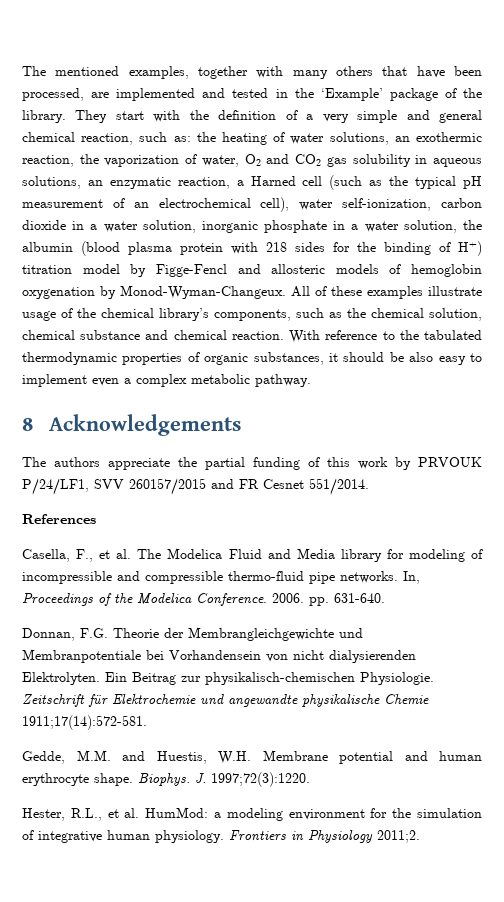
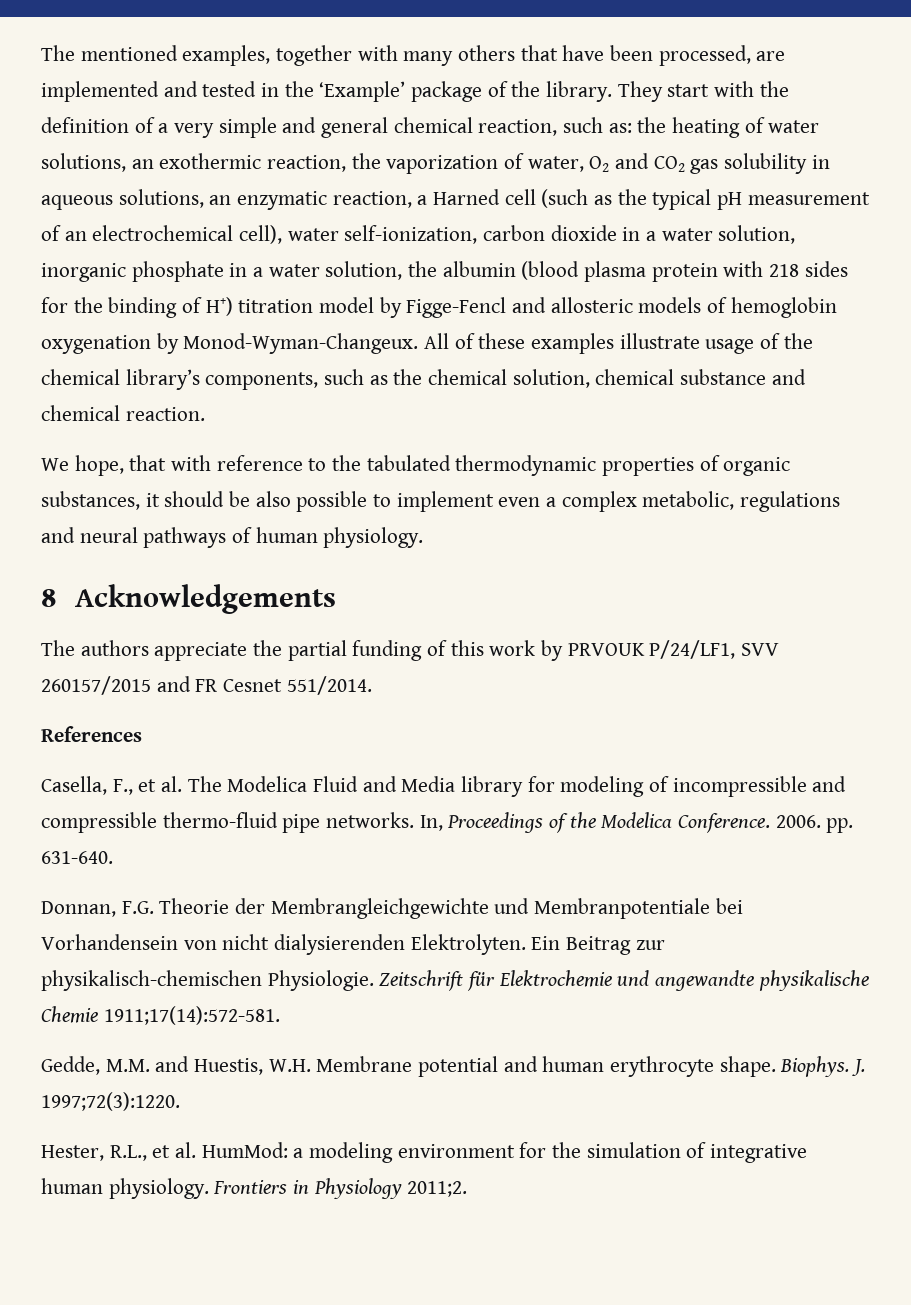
[289,330,321,343] With -> [41,455,212,476] // We hope, that with
[438,356,466,365] easy -> [296,491,368,512] possible
[191,374,311,387] metabolic pathway. -> [642,491,841,512] [41,527,424,548] metabolic, regulations and neural pathways of human physiology.

